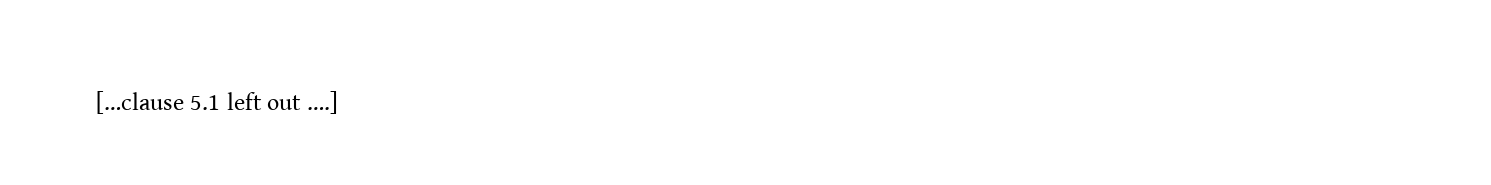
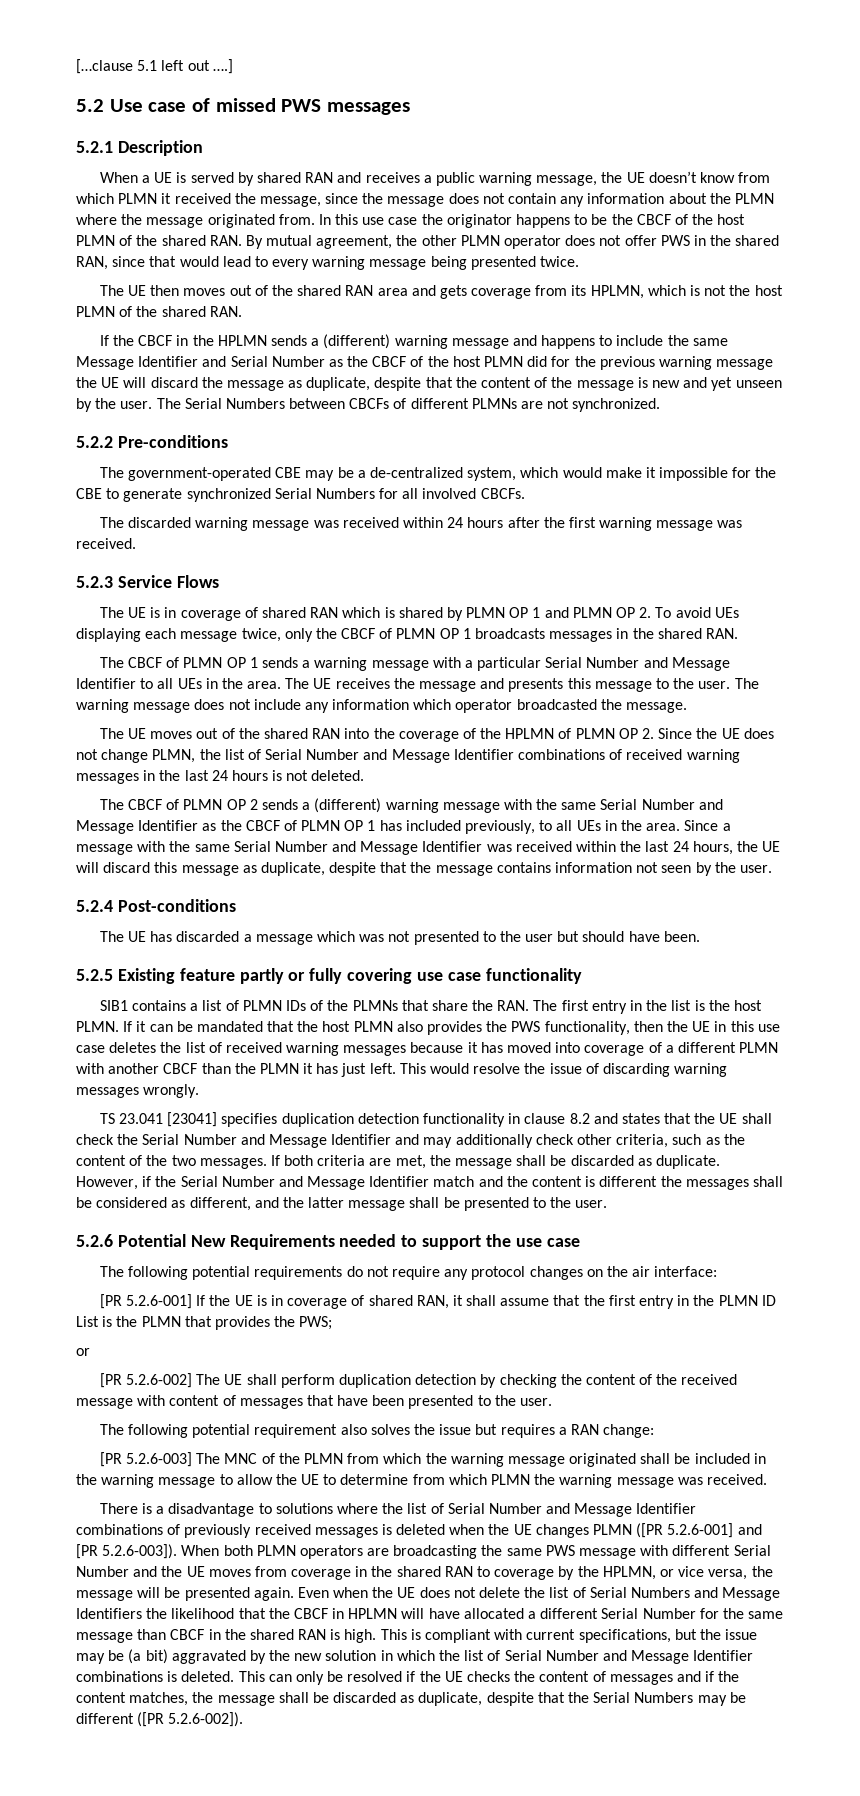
(338, 102) none -> [76,98,411,115] [76,140,203,156] [99,171,771,186] [76,193,774,207] [76,214,746,228] [76,235,780,249] [76,256,580,270] [99,285,783,299] [76,306,242,317] [99,334,728,349] [76,356,774,370] [76,377,782,391] [76,398,661,412] [76,435,228,448] [99,467,777,481] [76,488,525,502] [99,517,743,531] [76,538,136,549] [76,575,219,588] [99,607,739,621] [76,628,738,642] [99,657,730,671] [76,678,759,692] [76,699,688,713] [99,728,774,742] [76,749,740,763] [76,770,365,784] [99,798,723,813] [76,820,731,834] [76,841,781,855] [76,862,772,876] [76,899,236,912] [99,931,700,945] [76,968,582,984] [99,1000,762,1014] [76,1021,780,1035] [76,1042,779,1056] [76,1063,728,1077] [76,1084,200,1098] [99,1112,772,1127] [76,1134,745,1148] [76,1155,720,1169] [76,1176,783,1190] [76,1197,608,1211] [76,1234,580,1250] [99,1266,718,1280] [99,1294,776,1309] [76,1316,333,1330] [76,1348,90,1356] [99,1373,738,1388] [76,1395,553,1409] [99,1424,655,1438] [99,1452,766,1467] [76,1474,767,1488] [99,1503,697,1517] [76,1523,762,1538] [76,1544,771,1559] [76,1566,773,1580] [76,1587,781,1601] [76,1608,784,1619] [76,1629,758,1643] [76,1649,754,1664] [76,1671,740,1685] [76,1692,746,1706] [76,1712,244,1727] // 5.2 Use case of missed PWS messages // 5.2.1 Description // When a UE is served by shared RAN and receives a public warning message, the UE doesn’t know from which PLMN it received the message, since the message does not contain any information about the PLMN where the message originated from. In this use case the originator happens to be the CBCF of the host PLMN of the shared RAN. By mutual agreement, the other PLMN operator does not offer PWS in the shared RAN, since that would lead to every warning message being presented twice. // The UE then moves out of the shared RAN area and gets coverage from its HPLMN, which is not the host PLMN of the shared RAN. // If the CBCF in the HPLMN sends a (different) warning message and happens to include the same Message Identifier and Serial Number as the CBCF of the host PLMN did for the previous warning message the UE will discard the message as duplicate, despite that the content of the message is new and yet unseen by the user. The Serial Numbers between CBCFs of different PLMNs are not synchronized. // 5.2.2 Pre-conditions // The government-operated CBE may be a de-centralized system, which would make it impossible for the CBE to generate synchronized Serial Numbers for all involved CBCFs. // The discarded warning message was received within 24 hours after the first warning message was received. // 5.2.3 Service Flows // The UE is in coverage of shared RAN which is shared by PLMN OP 1 and PLMN OP 2. To avoid UEs displaying each message twice, only the CBCF of PLMN OP 1 broadcasts messages in the shared RAN. // The CBCF of PLMN OP 1 sends a warning message with a particular Serial Number and Message Identifier to all UEs in the area. The UE receives the message and presents this message to the user. The warning message does not include any information which operator broadcasted the message. // The UE moves out of the shared RAN into the coverage of the HPLMN of PLMN OP 2. Since the UE does not change PLMN, the list of Serial Number and Message Identifier combinations of received warning messages in the last 24 hours is not deleted. // The CBCF of PLMN OP 2 sends a (different) warning message with the same Serial Number and Message Identifier as the CBCF of PLMN OP 1 has included previously, to all UEs in the area. Since a message with the same Serial Number and Message Identifier was received within the last 24 hours, the UE will discard this message as duplicate, despite that the message contains information not seen by the user. // 5.2.4 Post-conditions // The UE has discarded a message which was not presented to the user but should have been. // 5.2.5 Existing feature partly or fully covering use case functionality // SIB1 contains a list of PLMN IDs of the PLMNs that share the RAN. The first entry in the list is the host PLMN. If it can be mandated that the host PLMN also provides the PWS functionality, then the UE in this use case deletes the list of received warning messages because it has moved into coverage of a different PLMN with another CBCF than the PLMN it has just left. This would resolve the issue of discarding warning messages wrongly. // TS 23.041 [23041] specifies duplication detection functionality in clause 8.2 and states that the UE shall check the Serial Number and Message Identifier and may additionally check other criteria, such as the content of the two messages. If both criteria are met, the message shall be discarded as duplicate. However, if the Serial Number and Message Identifier match and the content is different the messages shall be considered as different, and the latter message shall be presented to the user. // 5.2.6 Potential New Requirements needed to support the use case // The following potential requirements do not require any protocol changes on the air interface: // [PR 5.2.6-001] If the UE is in coverage of shared RAN, it shall assume that the first entry in the PLMN ID List is the PLMN that provides the PWS; // or // [PR 5.2.6-002] The UE shall perform duplication detection by checking the content of the received message with content of messages that have been presented to the user. // The following potential requirement also solves the issue but requires a RAN change: // [PR 5.2.6-003] The MNC of the PLMN from which the warning message originated shall be included in the warning message to allow the UE to determine from which PLMN the warning message was received. // There is a disadvantage to solutions where the list of Serial Number and Message Identifier combinations of previously received messages is deleted when the UE changes PLMN ([PR 5.2.6-001] and [PR 5.2.6-003]). When both PLMN operators are broadcasting the same PWS message with different Serial Number and the UE moves from coverage in the shared RAN to coverage by the HPLMN, or vice versa, the message will be presented again. Even when the UE does not delete the list of Serial Numbers and Message Identifiers the likelihood that the CBCF in HPLMN will have allocated a different Serial Number for the same message than CBCF in the shared RAN is high. This is compliant with current specifications, but the issue may be (a bit) aggravated by the new solution in which the list of Serial Number and Message Identifier combinations is deleted. This can only be resolved if the UE checks the content of messages and if the content matches, the message shall be discarded as duplicate, despite that the Serial Numbers may be different ([PR 5.2.6-002]).

